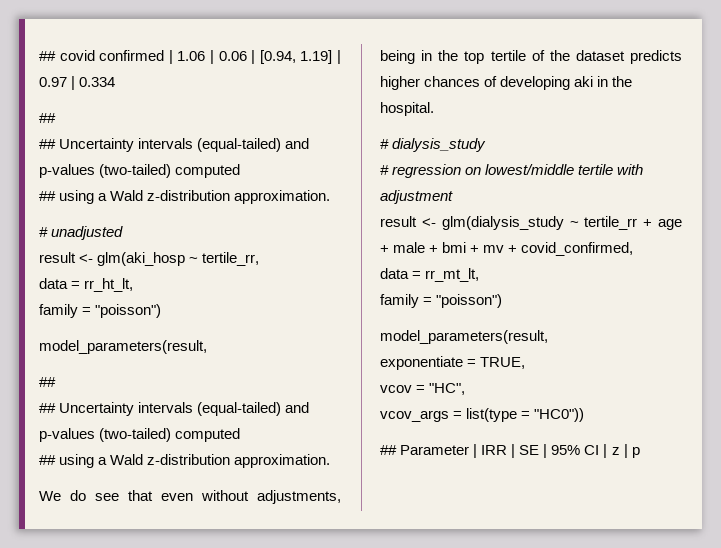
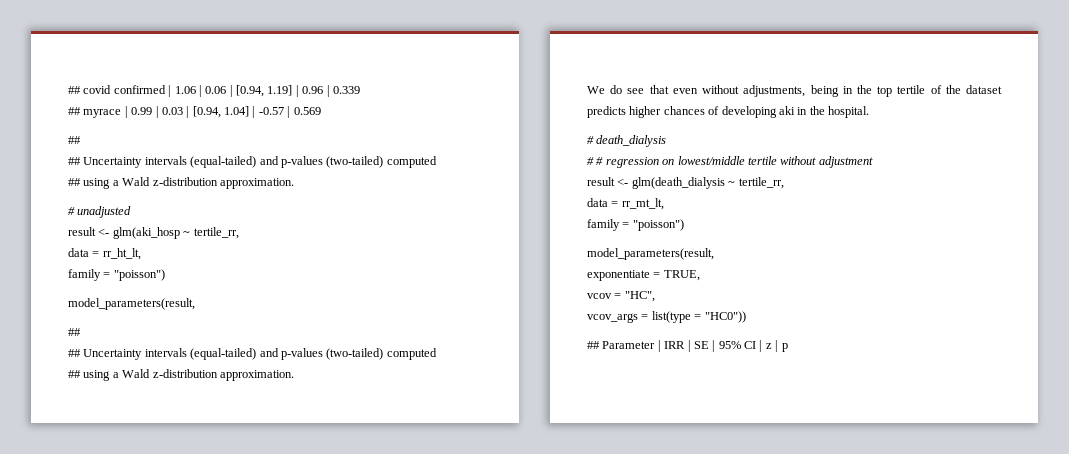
[39,76,116,90] 0.97 | 0.334 -> [302,85,360,97] [68,106,321,118] 0.96 | 0.339 // ## myrace | 0.99 | 0.03 | [0.94, 1.04] | -0.57 | 0.569
[392,138,487,152] [380,165,389,175] dialysis_study // # -> [596,135,667,147] [587,157,604,165] death_dialysis // # #
[617,164,644,175] with -> [780,156,817,165] without
[441,216,682,230] [380,242,634,256] glm(dialysis_study ~ tertile_rr + age + male + bmi + mv + covid_confirmed, -> [631,177,784,189] glm(death_dialysis ~ tertile_rr,

